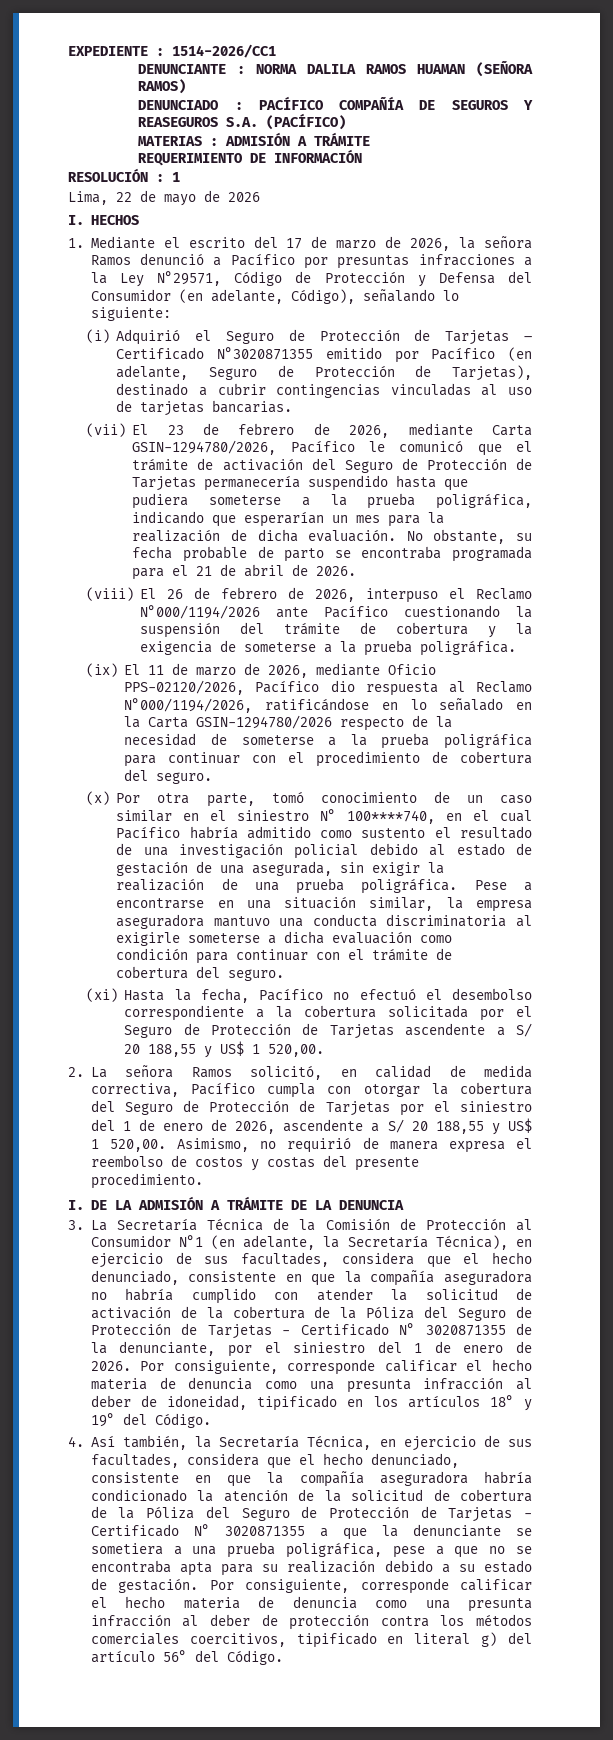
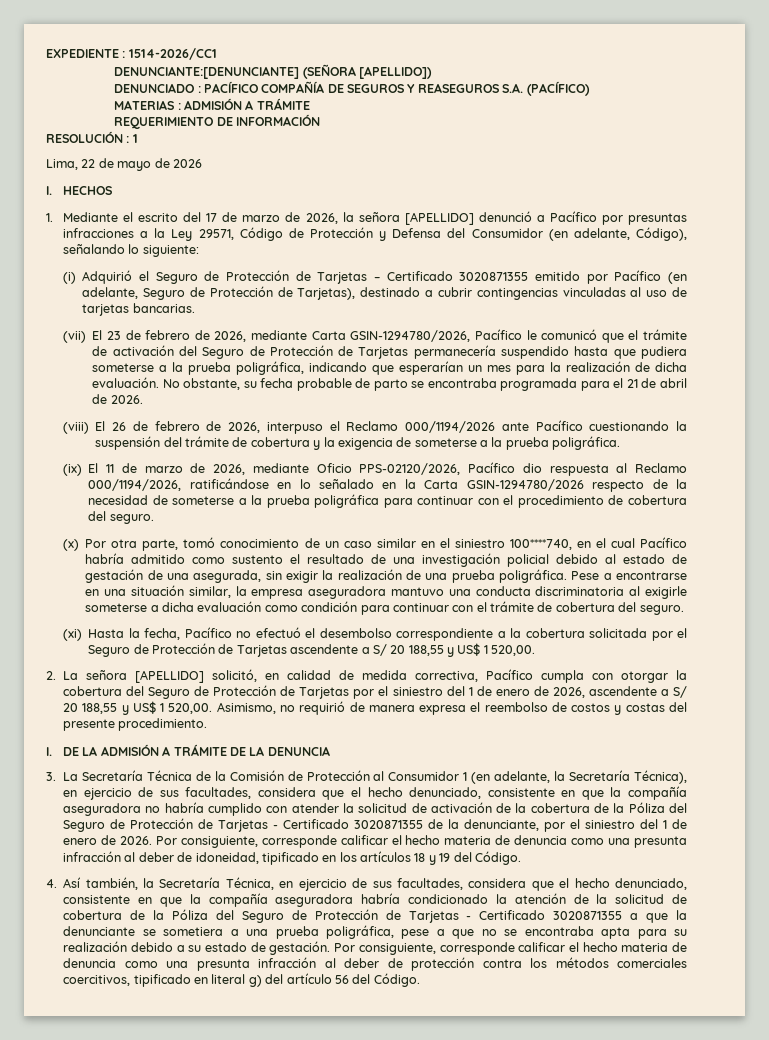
[138,61,533,77] [138,79,187,94] DENUNCIANTE : NORMA DALILA RAMOS HUAMAN (SEÑORA RAMOS) -> [114,64,432,79] DENUNCIANTE:[DENUNCIANTE] (SEÑORA [APELLIDO])
[90,255,131,266] Ramos -> [404,212,474,225] [APELLIDO]
[157,271,222,286] N°29571, -> [198,229,234,240] 29571,
[217,347,314,360] N°3020871355 -> [459,272,529,281] 3020871355
[140,605,261,619] N°000/1194/2026 -> [405,421,496,433] 000/1194/2026
[124,698,253,713] N°000/1194/2026, -> [88,479,182,491] 000/1194/2026,
[320,809,337,821] N° -> (505, 543) none
[191,1067,232,1078] Ramos -> [135,670,205,683] [APELLIDO]
[178,1235,203,1247] N°1 -> [463,772,468,781] 1
[399,1323,416,1335] N° -> (350, 824) none
[489,1395,532,1411] [90,1413,115,1427] 18° y 19° -> [414,853,451,865] 18 y 19
[193,1524,210,1536] N° -> (546, 915) none
[162,1650,187,1662] 56° -> [334,975,349,984] 56

